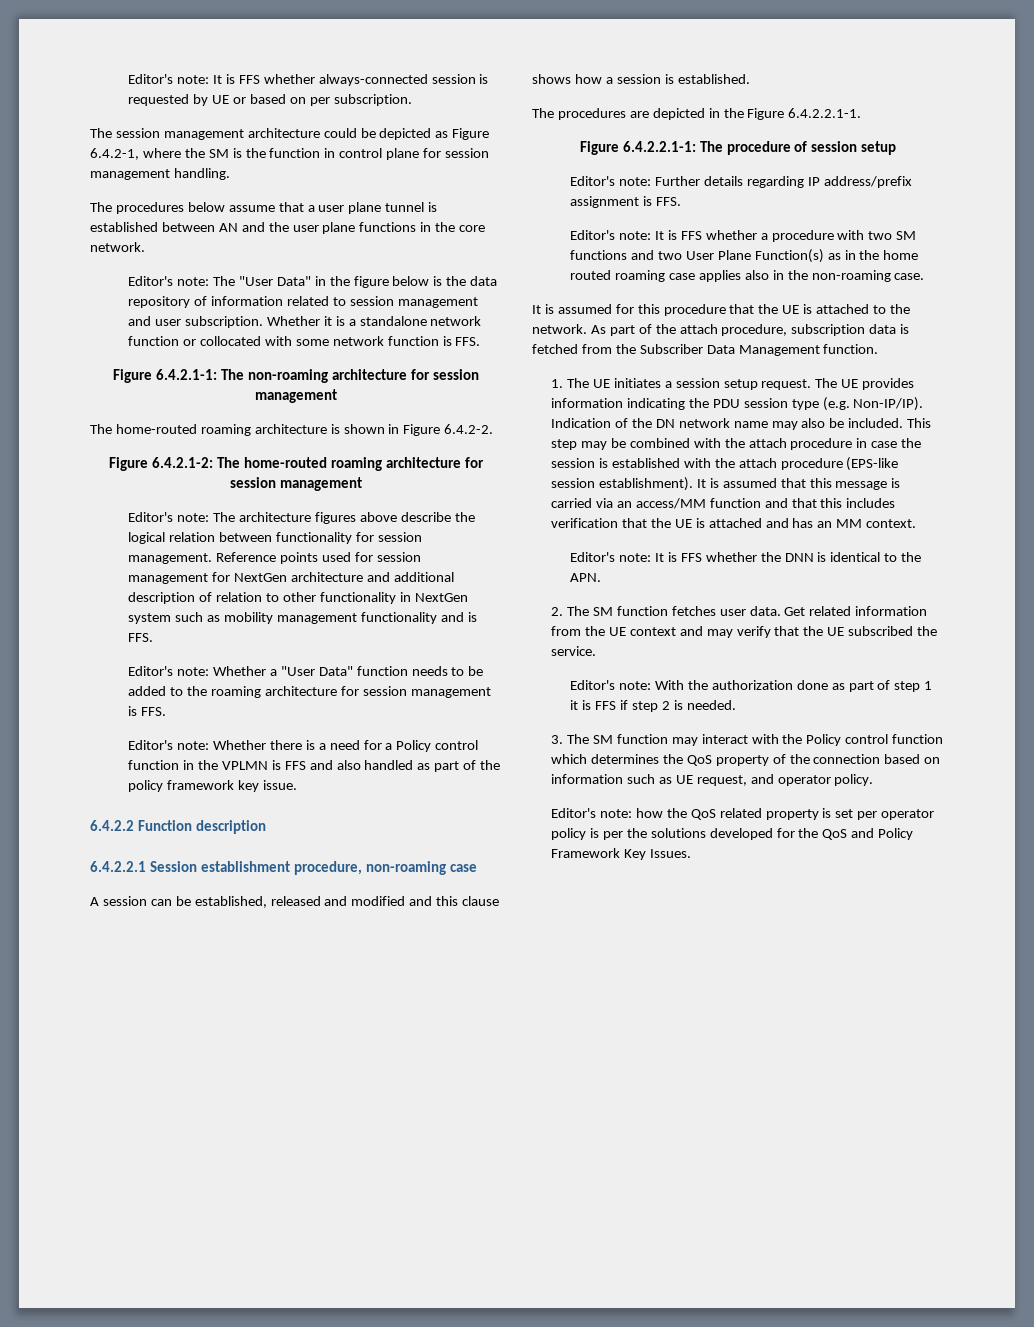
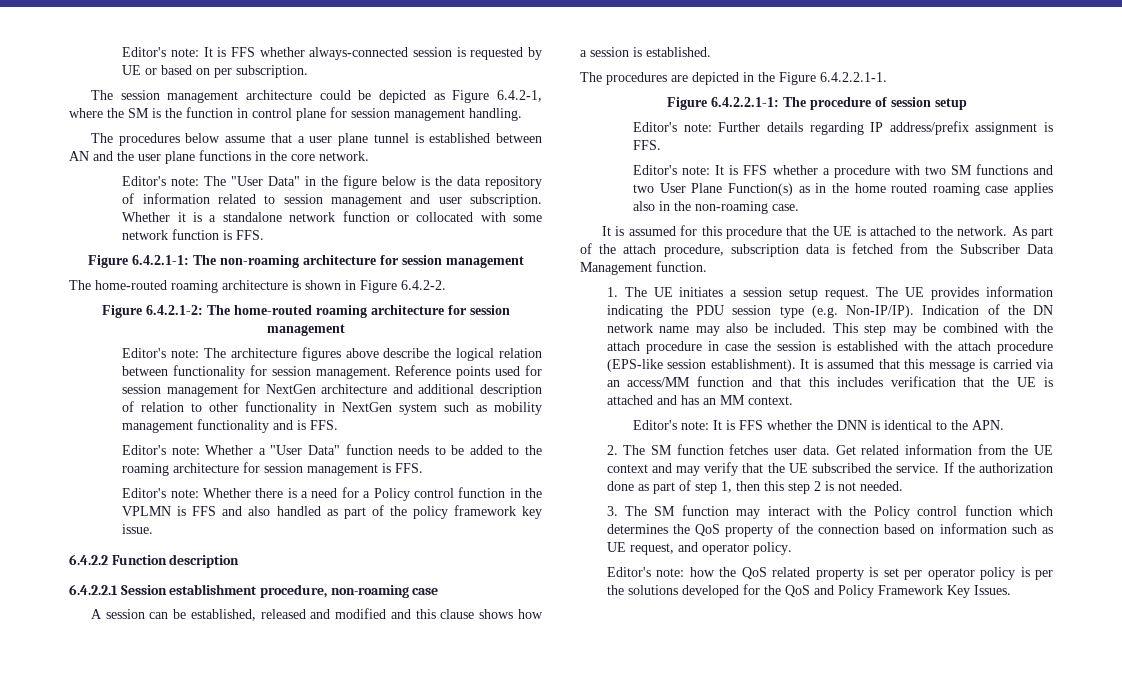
[570,680,684,690] // Editor's note: With -> [943,462,954,473] If
[924,681,933,690] [570,700,628,710] 1 it is FFS if -> [720,481,784,493] 1, then this
(683, 705) none -> [837,482,856,491] not

